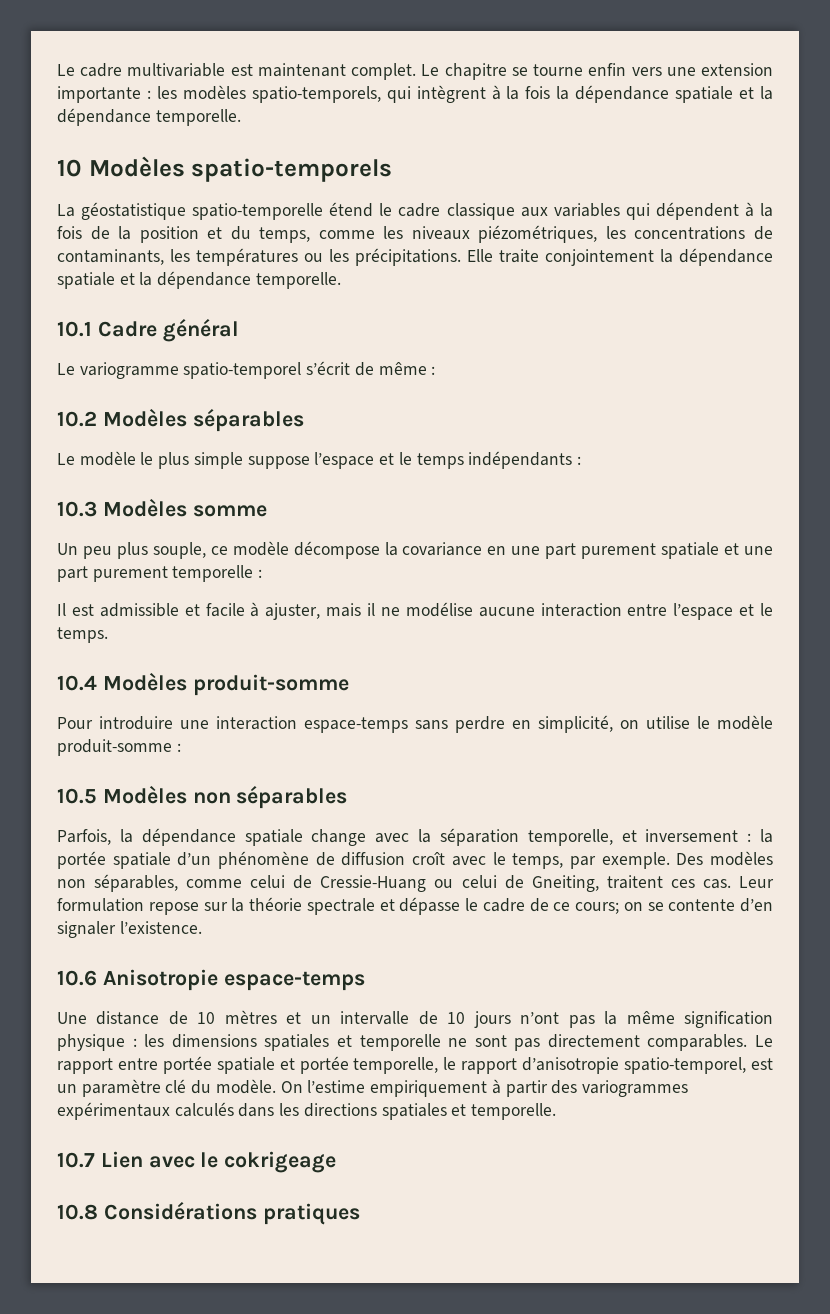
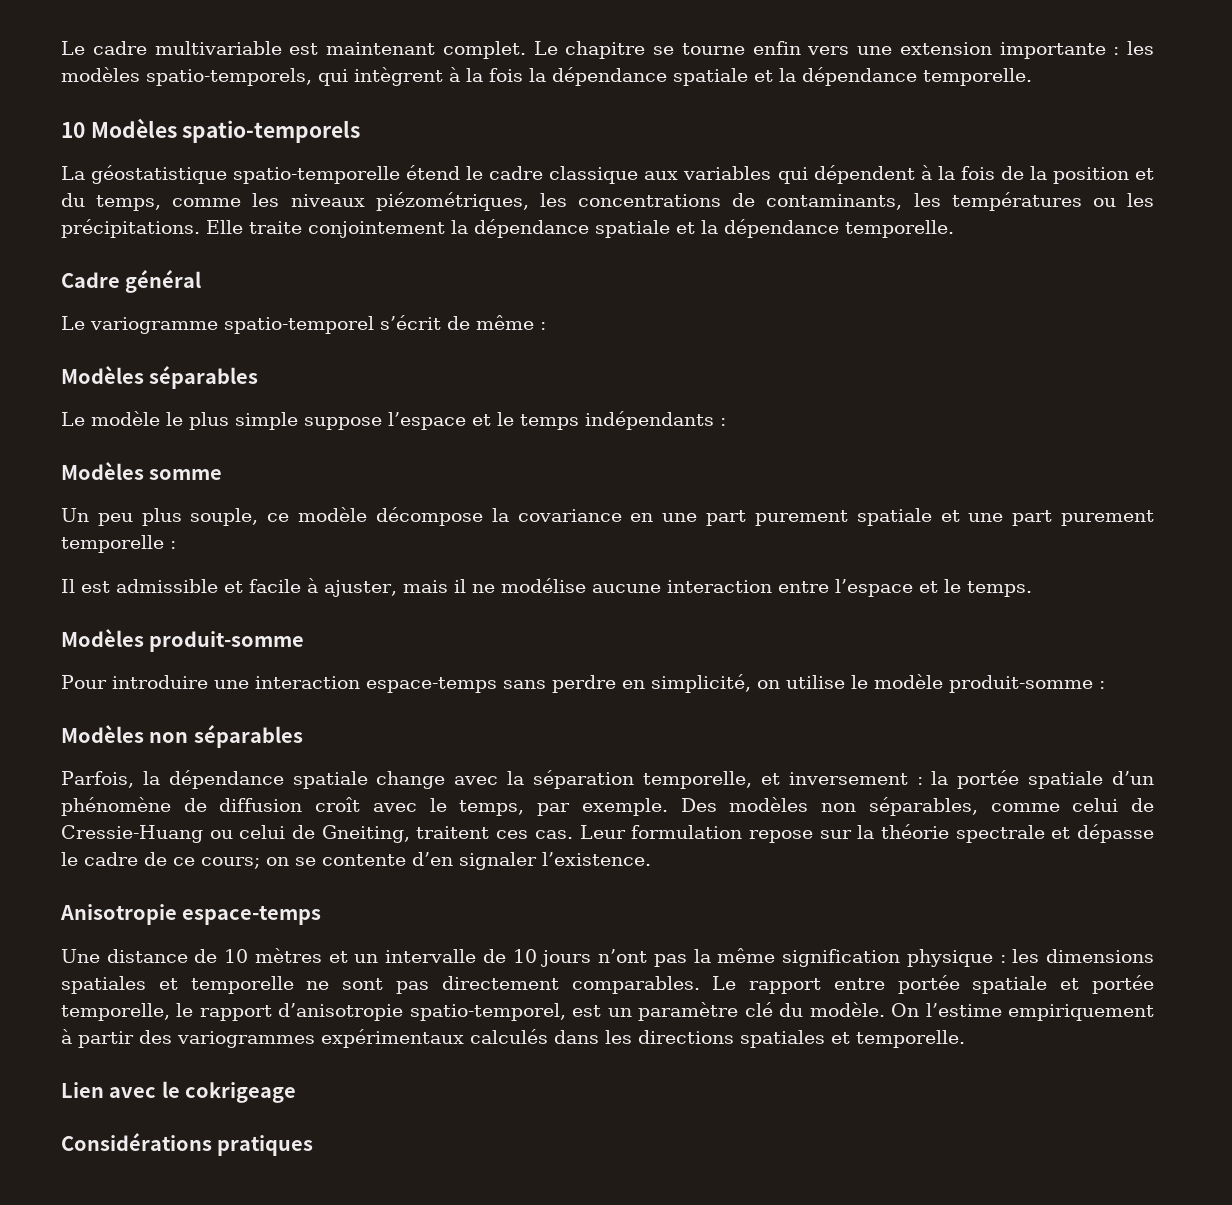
[57,321,92,337] 10.1 -> (954, 229) none
[57,411,97,427] 10.2 -> (546, 326) none
[57,501,97,517] 10.3 -> (726, 422) none
[57,675,97,691] 10.4 -> (1032, 589) none
[57,788,97,804] 10.5 -> (1105, 685) none
[57,970,97,986] 10.6 -> (651, 859) none
[57,1152,95,1168] 10.7 -> (965, 1039) none
[57,1204,98,1220] 10.8 -> (297, 1092) none

